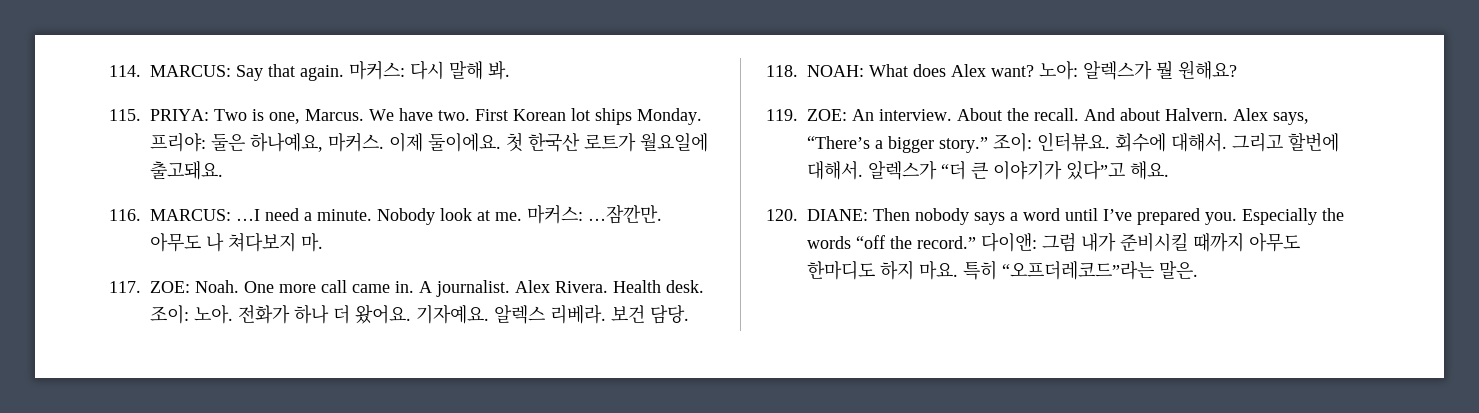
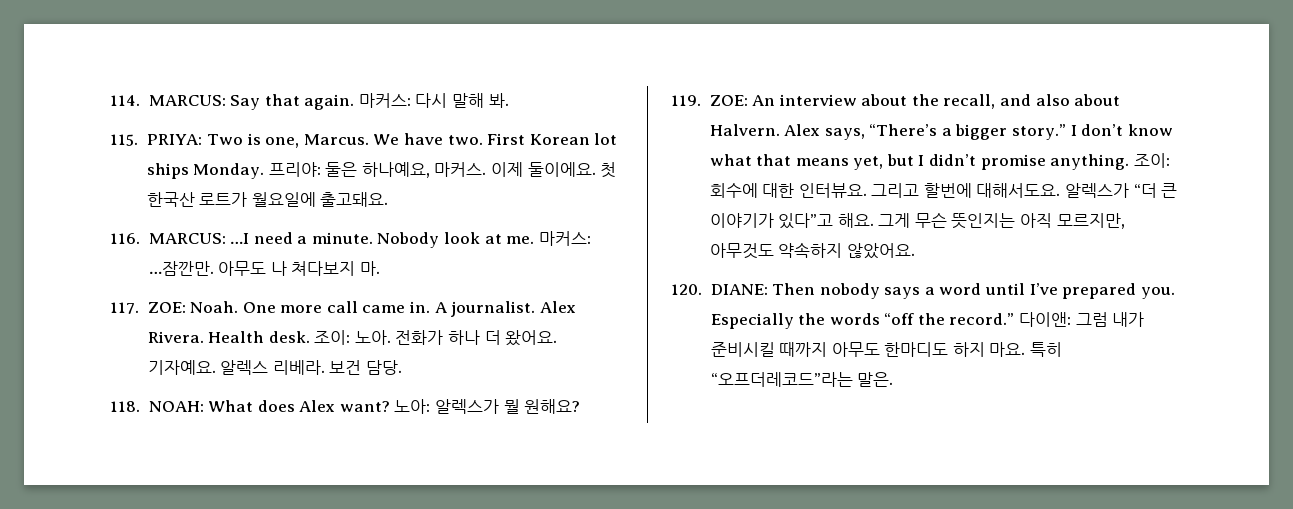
[879,108,1115,121] interview. About the recall. And -> [778,94,1070,109] interview about the recall, and also
[993,132,1227,152] 조이: 인터뷰요. 회수에 대해서. -> [1070,124,1173,136] [709,153,1170,170] [709,183,867,198] I don’t know what that means yet, but I didn’t promise anything. 조이: 회수에 대한 인터뷰요.
[807,161,863,180] 대해서. -> [976,183,1061,198] 대해서도요.
(1169, 170) none -> [878,212,1125,229] [709,242,915,259] 그게 무슨 뜻인지는 아직 모르지만, 아무것도 약속하지 않았어요.

